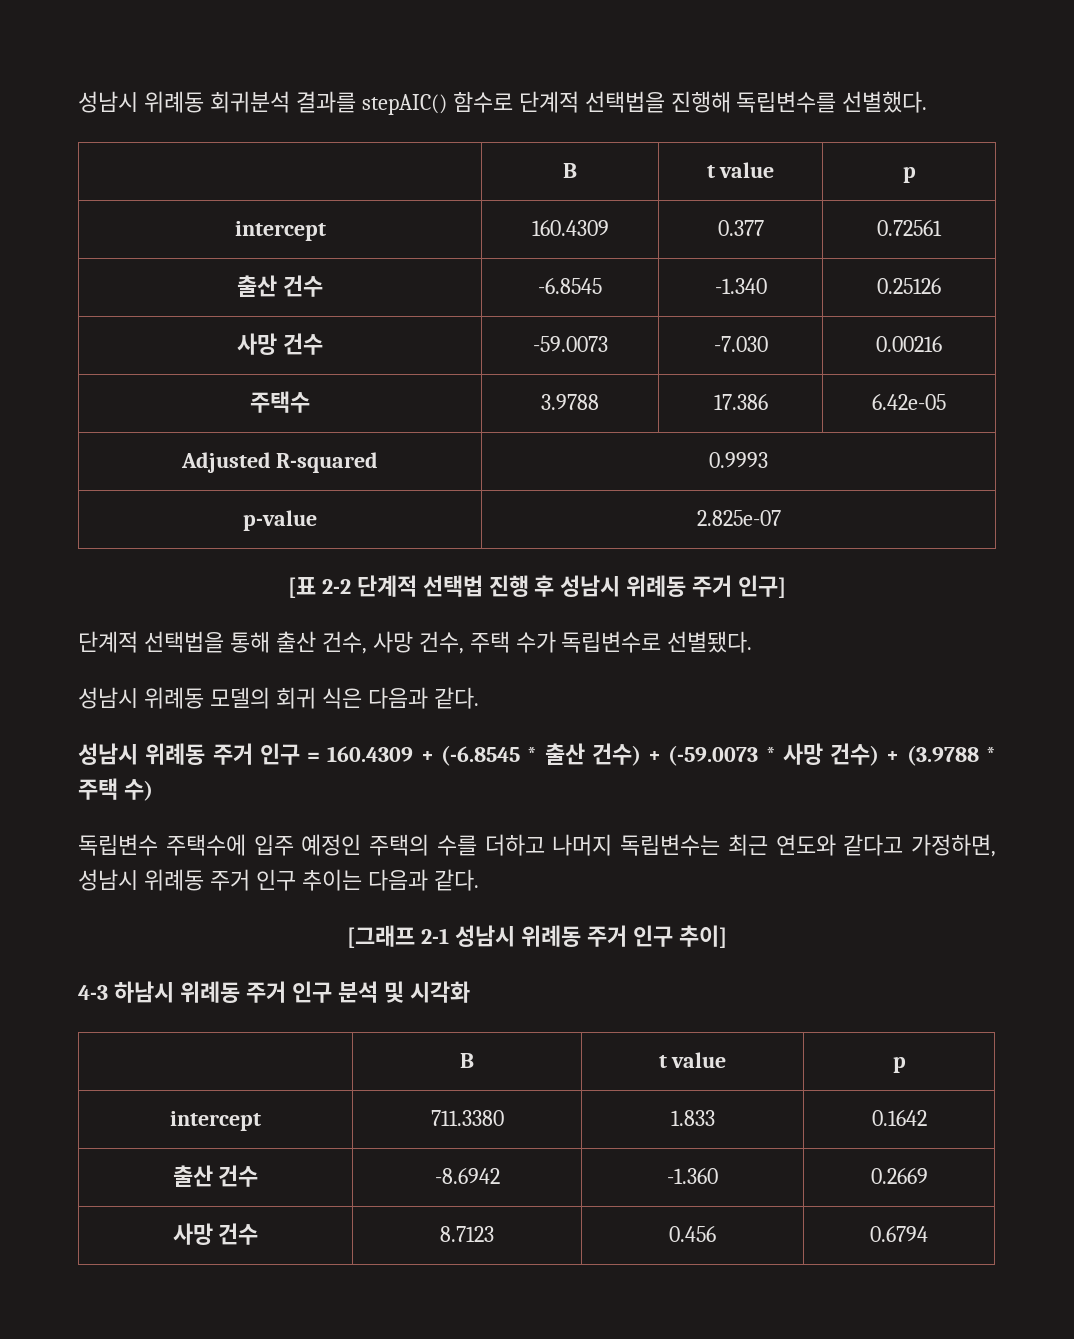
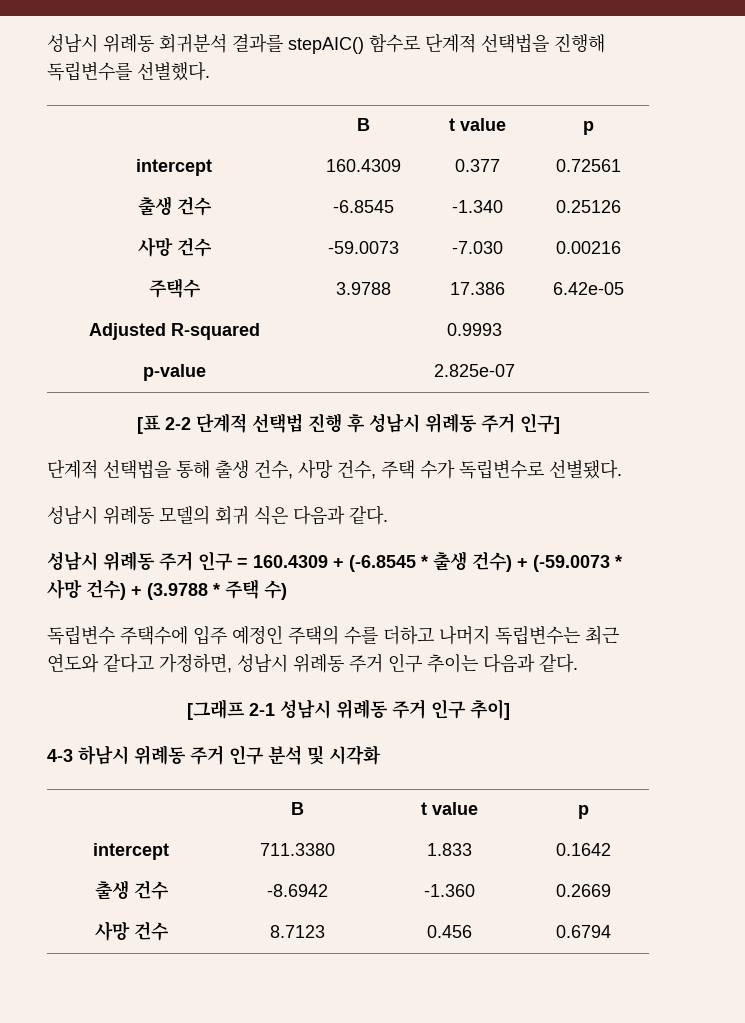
[237,275,278,297] 출산 -> [137,196,172,216] 출생
[275,631,316,653] 출산 -> [215,460,249,479] 출생
[544,743,585,765] 출산 -> [433,551,467,571] 출생
[172,1165,213,1187] 출산 -> [94,880,129,900] 출생

